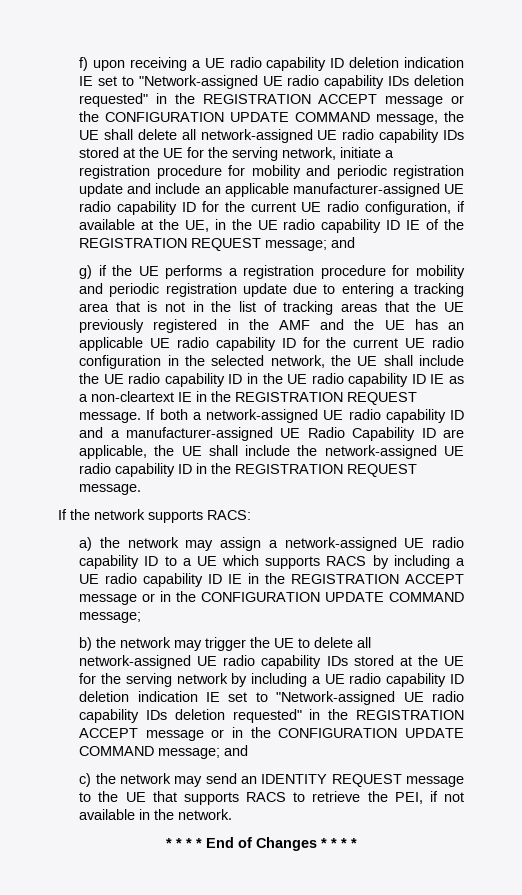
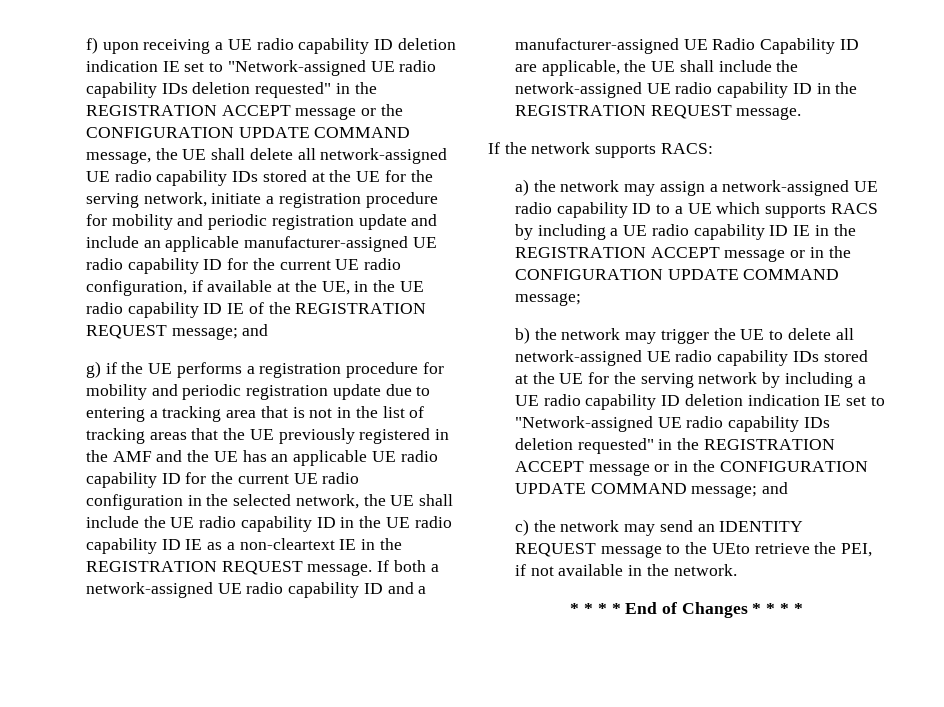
[125,791,306,805] UE that supports RACS to -> [711,543,750,554] UEto

